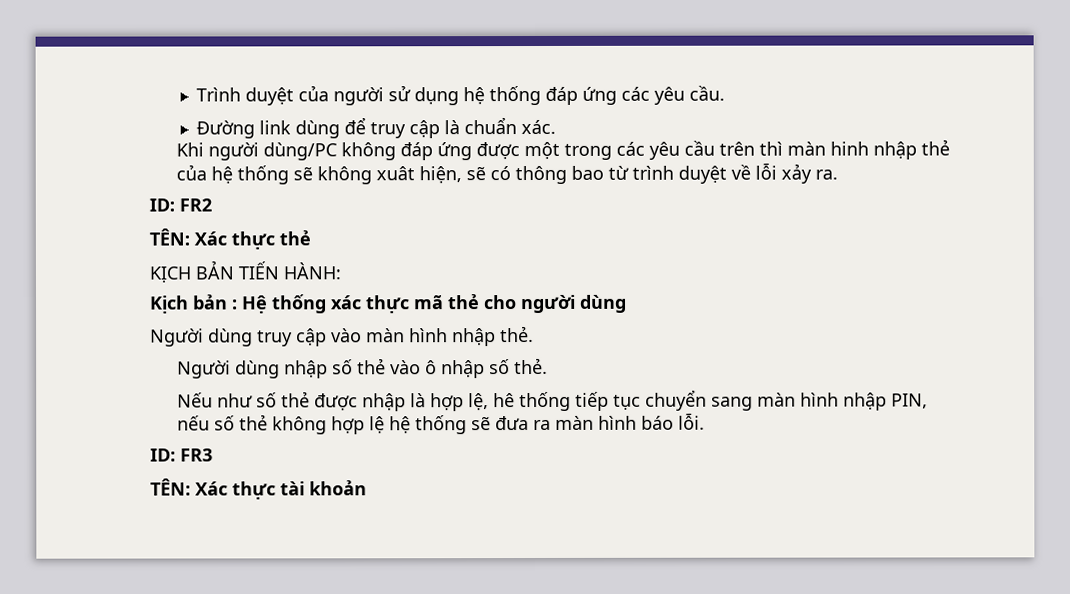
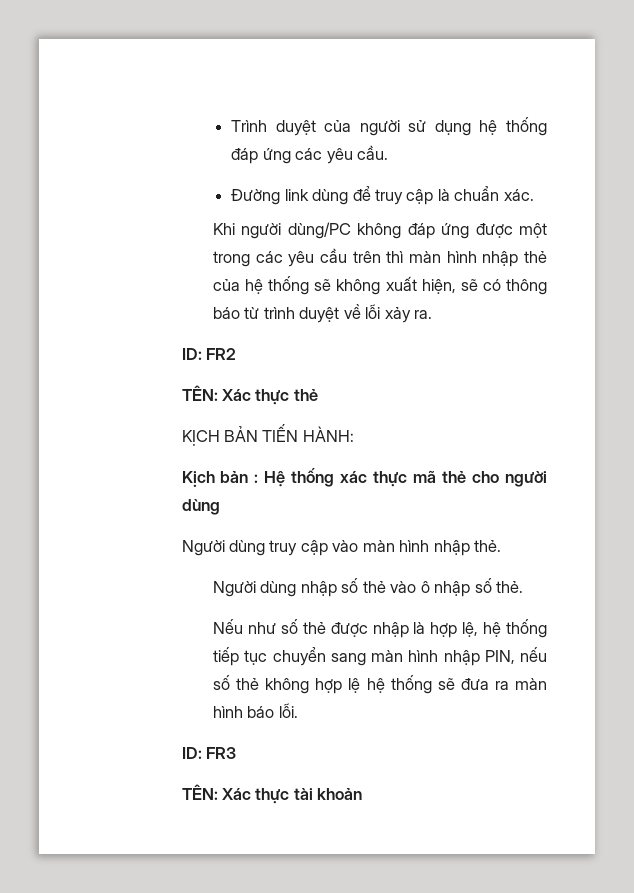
[830,141,870,156] hinh -> [446,251,477,263] hình
[376,166,416,181] xuât -> [385,276,417,291] xuất
[571,165,605,180] bao -> [213,307,241,319] báo
[493,393,516,408] hê -> [483,622,502,637] hệ

